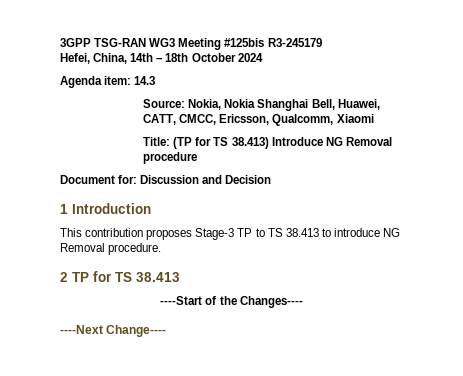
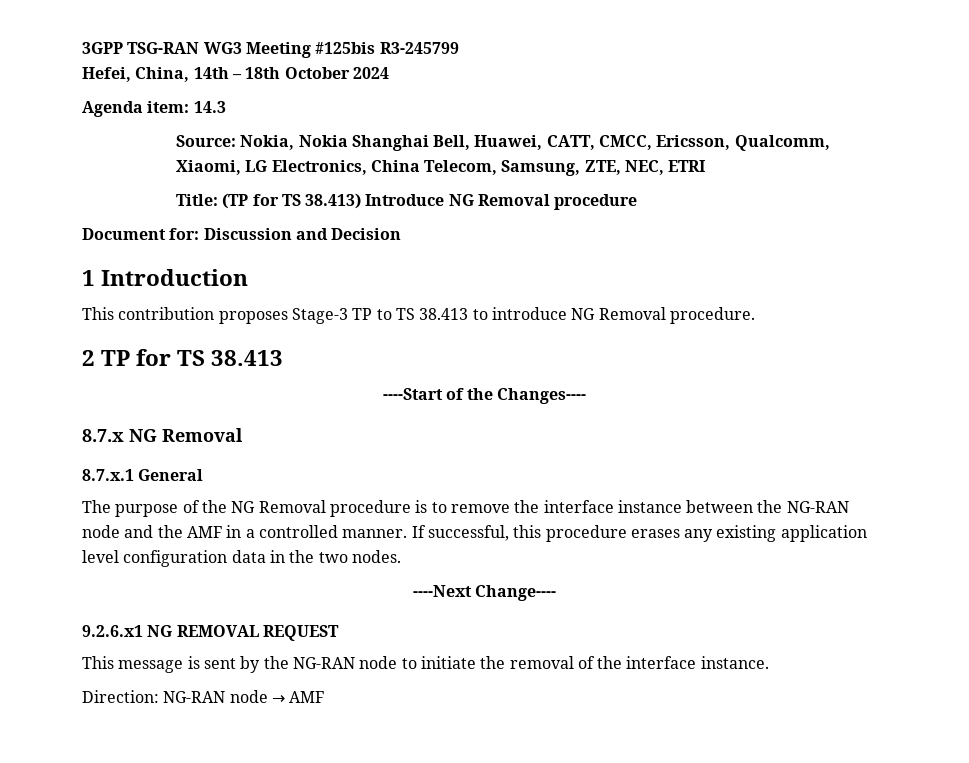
[267,38,322,47] R3-245179 -> [379,42,459,54] R3-245799
[336,114,374,123] Xiaomi -> [175,160,706,176] Xiaomi, LG Electronics, China Telecom, Samsung, ZTE, NEC, ETRI
[60,325,167,337] ----Next Change---- -> [82,428,243,442] [82,469,204,481] [82,500,849,517] [82,525,867,542] [82,550,401,567] [412,585,557,601] [82,625,339,641] [82,656,769,673] [82,690,325,703] 8.7.x NG Removal // 8.7.x.1 General // The purpose of the NG Removal procedure is to remove the interface instance between the NG-RAN node and the AMF in a controlled manner. If successful, this procedure erases any existing application level configuration data in the two nodes. // ----Next Change---- // 9.2.6.x1 NG REMOVAL REQUEST // This message is sent by the NG-RAN node to initiate the removal of the interface instance. // Direction: NG-RAN node → AMF

